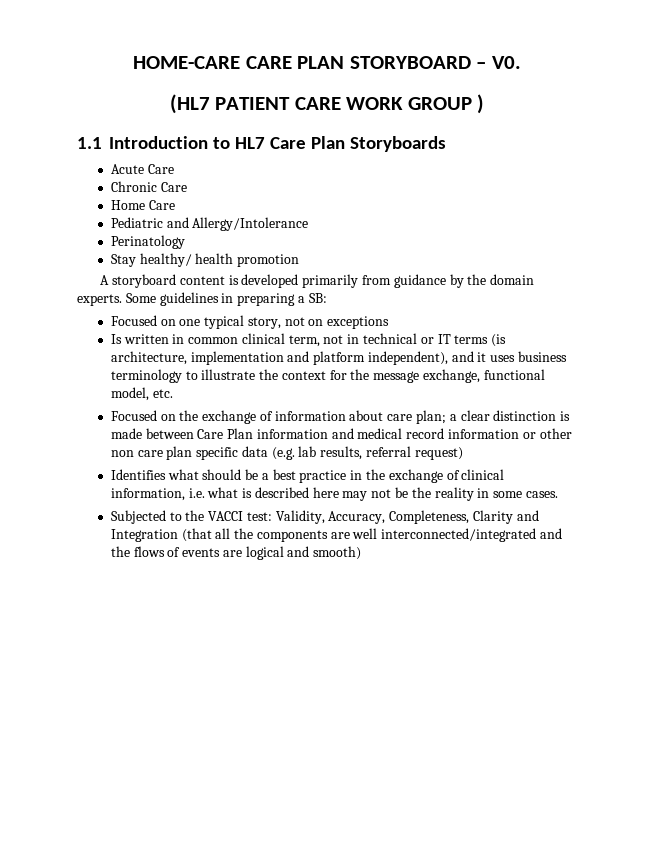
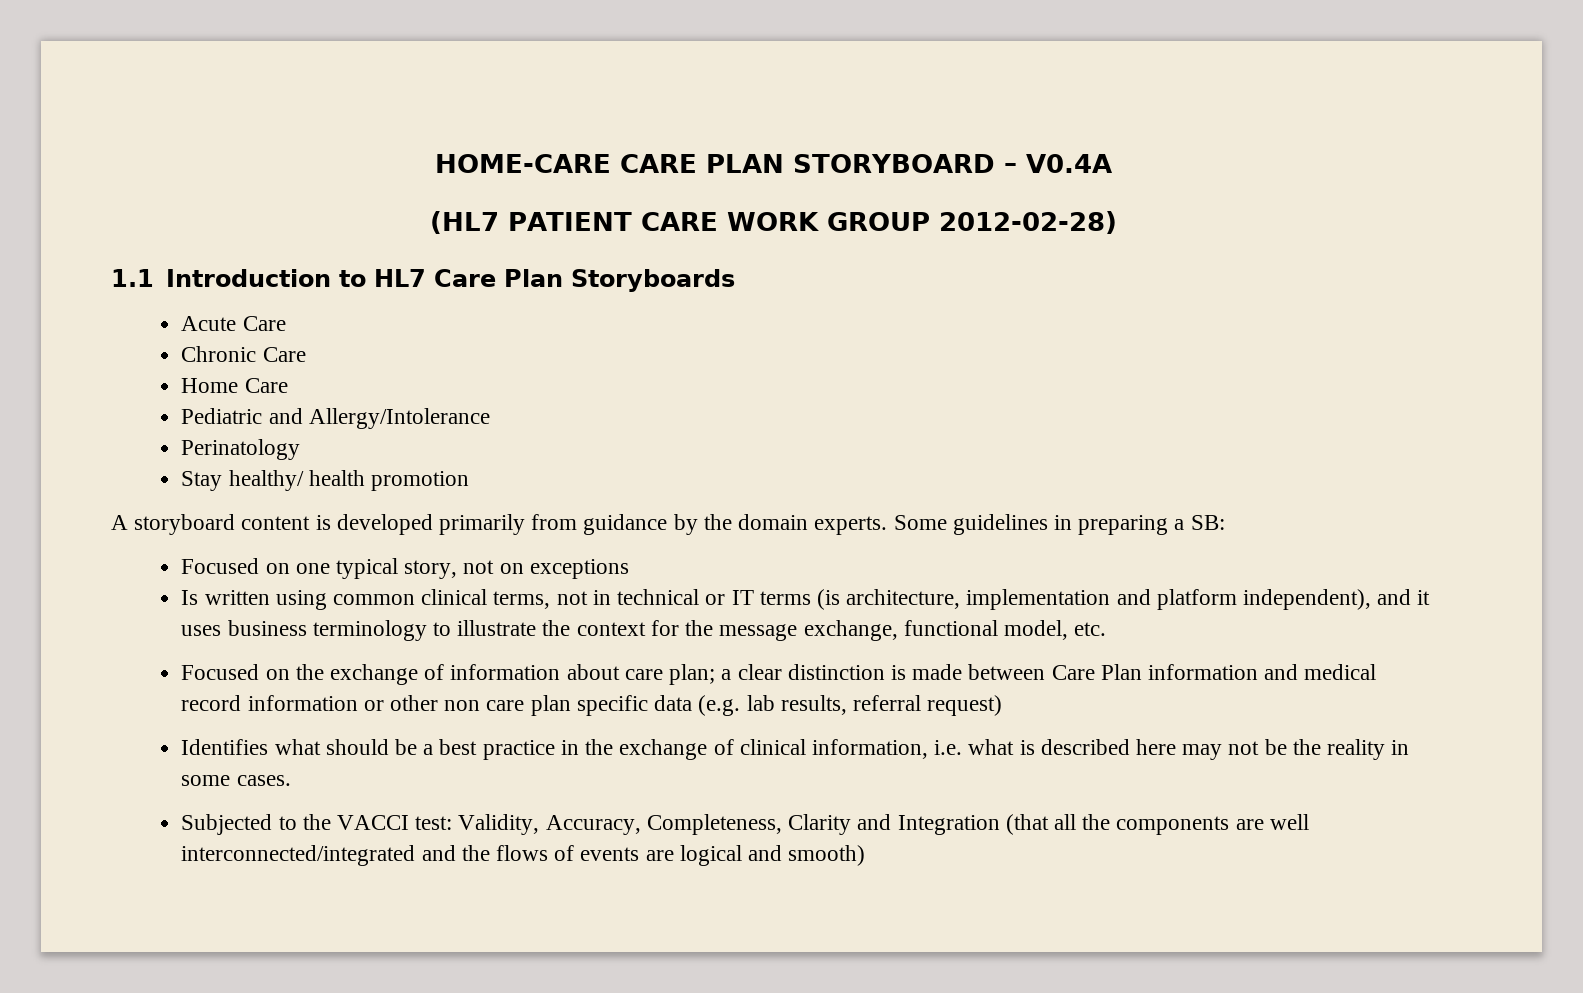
[491,56,521,69] V0. -> [1025,154,1112,173] V0.4A
[477,94,485,114] ) -> [939,211,1118,234] 2012-02-28)
[172,334,185,344] in -> [275,590,327,610] using
[288,335,320,347] term, -> [493,591,551,609] terms,

